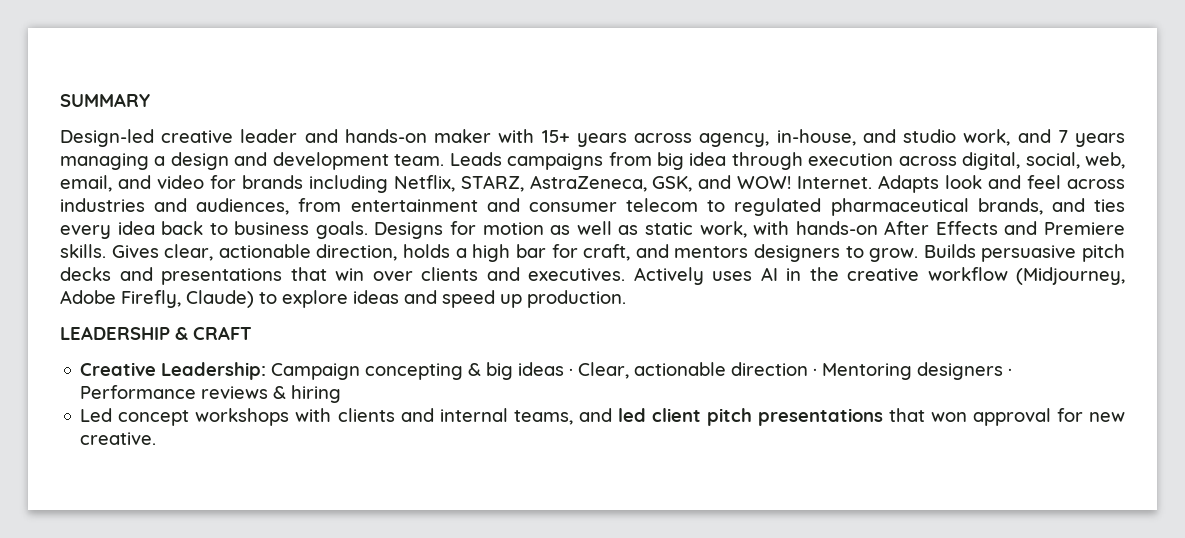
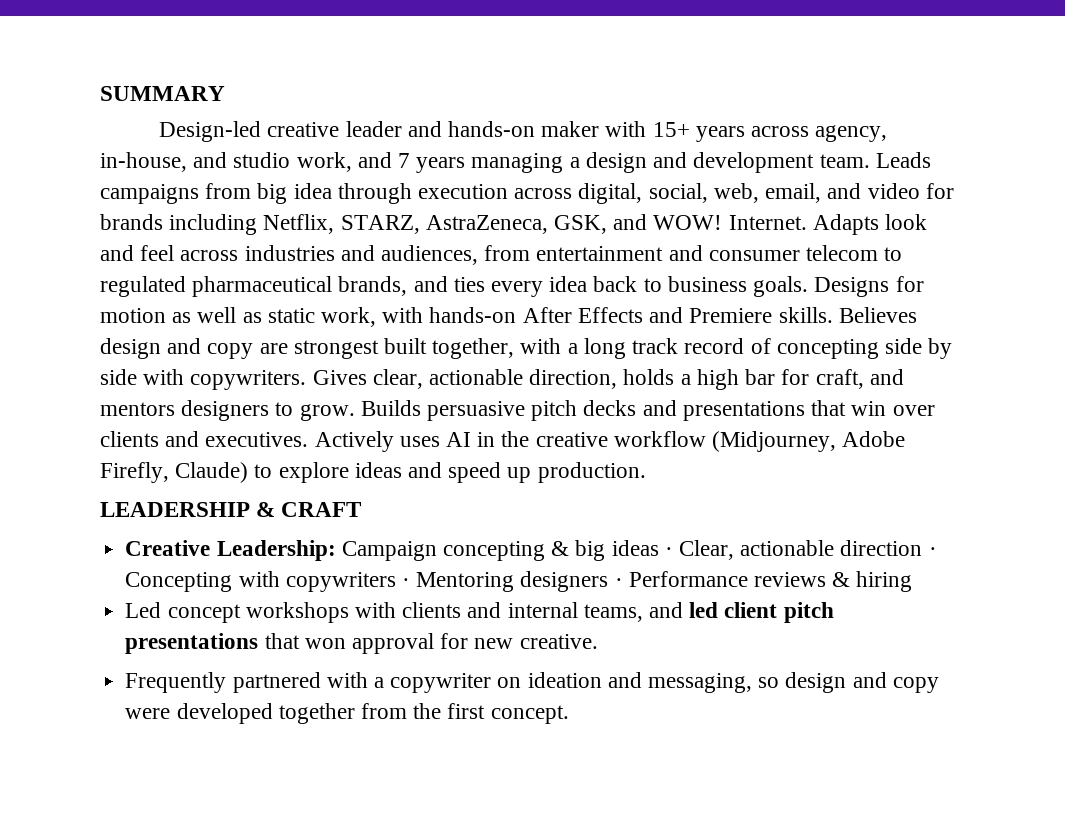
(106, 251) none -> [838,307,917,323] [100,338,953,359] [100,369,307,390] Believes design and copy are strongest built together, with a long track record of concepting side by side with copywriters.
(818, 372) none -> [125,571,410,592] Concepting with copywriters ·
(157, 438) none -> [125,672,939,693] [125,703,569,724] // Frequently partnered with a copywriter on ideation and messaging, so design and copy were developed together from the first concept.

